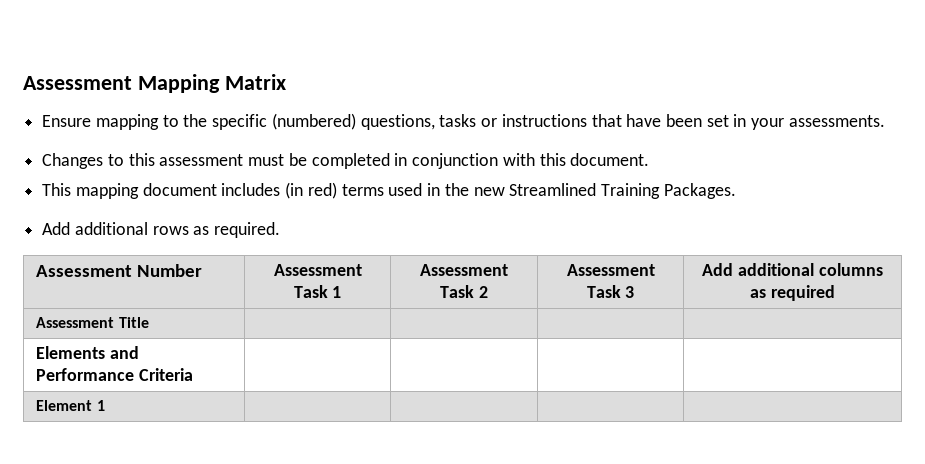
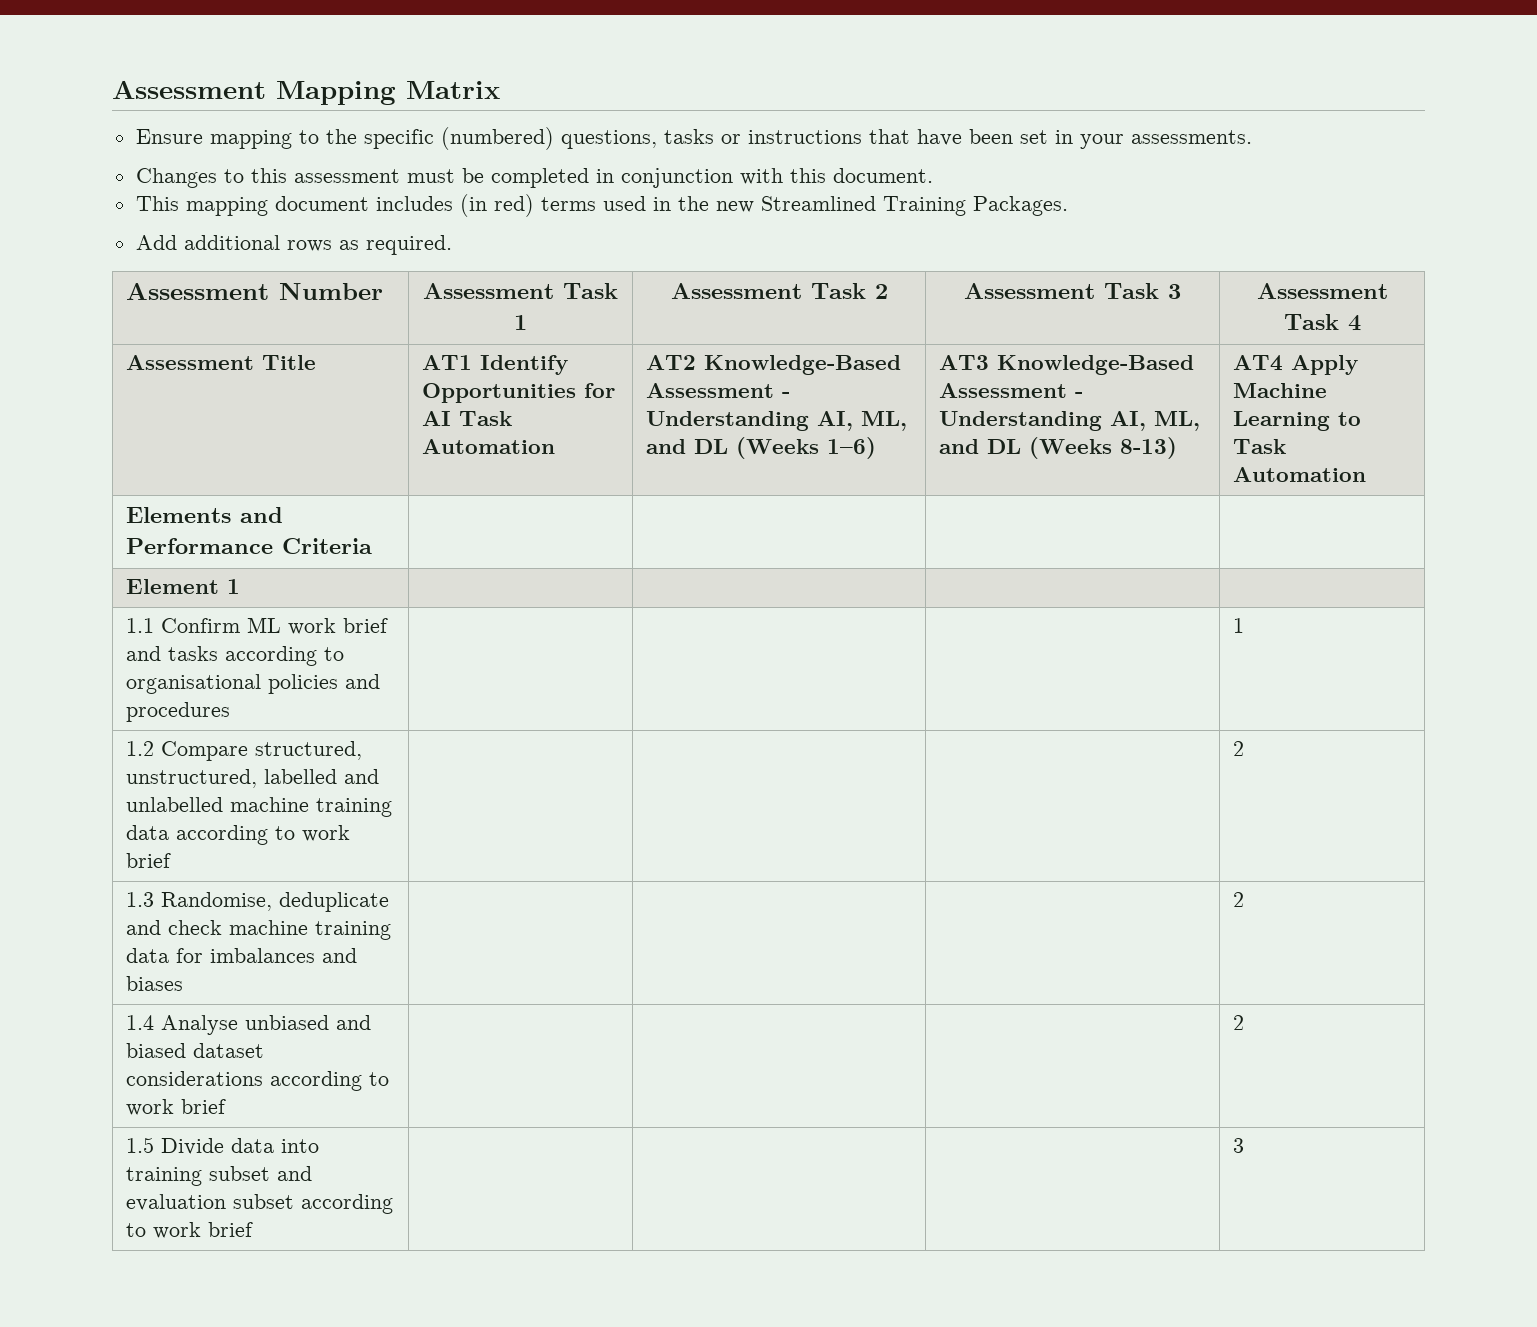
[702,263,883,276] [750,285,835,301] [36,317,149,328] Add additional columns as required // Assessment Title | | | | -> [1256,283,1388,299] [1283,314,1361,331] [126,355,317,370] [422,355,569,375] [422,383,616,403] [422,411,513,426] [422,439,556,454] [646,355,902,375] [646,383,791,398] [646,411,908,431] [646,437,877,459] [939,355,1195,375] [939,383,1084,398] [939,411,1201,431] [939,437,1178,459] [1233,355,1359,375] [1233,383,1328,398] [1233,411,1362,431] [1233,439,1287,454] [1233,467,1367,482] Assessment Task 4 // Assessment Title | AT1 Identify Opportunities for AI Task Automation | AT2 Knowledge-Based Assessment - Understanding AI, ML, and DL (Weeks 1–6) | AT3 Knowledge-Based Assessment - Understanding AI, ML, and DL (Weeks 8-13) | AT4 Apply Machine Learning to Task Automation
(105, 405) none -> [126,617,389,635] [126,646,345,666] [126,674,381,694] [126,702,231,722] [1233,618,1245,633] [126,741,363,761] [126,769,380,788] [126,797,393,817] [126,825,351,845] [126,853,172,868] [1233,741,1245,756] [126,892,390,912] [126,920,392,940] [126,948,358,963] [126,976,184,991] [1233,892,1245,907] [126,1015,372,1035] [126,1043,265,1058] [126,1071,390,1091] [126,1099,227,1116] [1233,1015,1245,1030] [126,1137,320,1155] [126,1166,313,1186] [126,1194,394,1214] [126,1222,254,1239] [1233,1138,1245,1153] // 1.1 Confirm ML work brief and tasks according to organisational policies and procedures | | | | 1 // 1.2 Compare structured, unstructured, labelled and unlabelled machine training data according to work brief | | | | 2 // 1.3 Randomise, deduplicate and check machine training data for imbalances and biases | | | | 2 // 1.4 Analyse unbiased and biased dataset considerations according to work brief | | | | 2 // 1.5 Divide data into training subset and evaluation subset according to work brief | | | | 3

